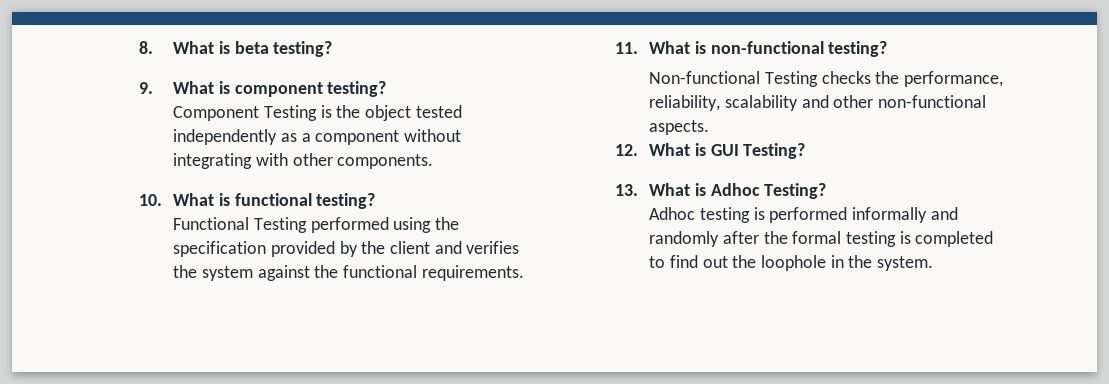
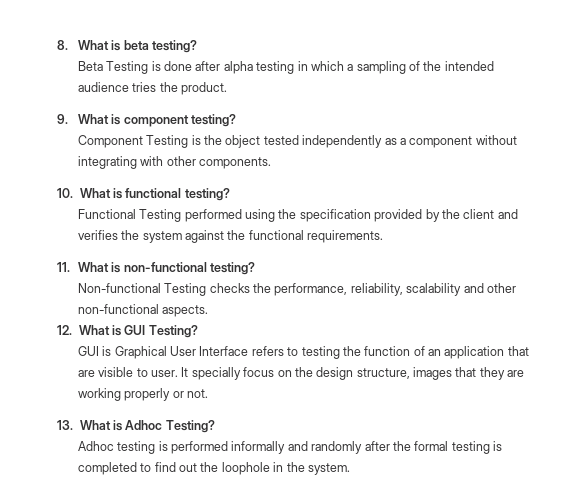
(333, 49) none -> [77,61,494,74] [77,82,228,95] // Beta Testing is done after alpha testing in which a sampling of the intended audience tries the product.
(806, 151) none -> [77,346,529,359] [77,367,525,380] [77,388,209,401] // GUI is Graphical User Interface refers to testing the function of an application that are visible to user. It specially focus on the design structure, images that they are working properly or not.

